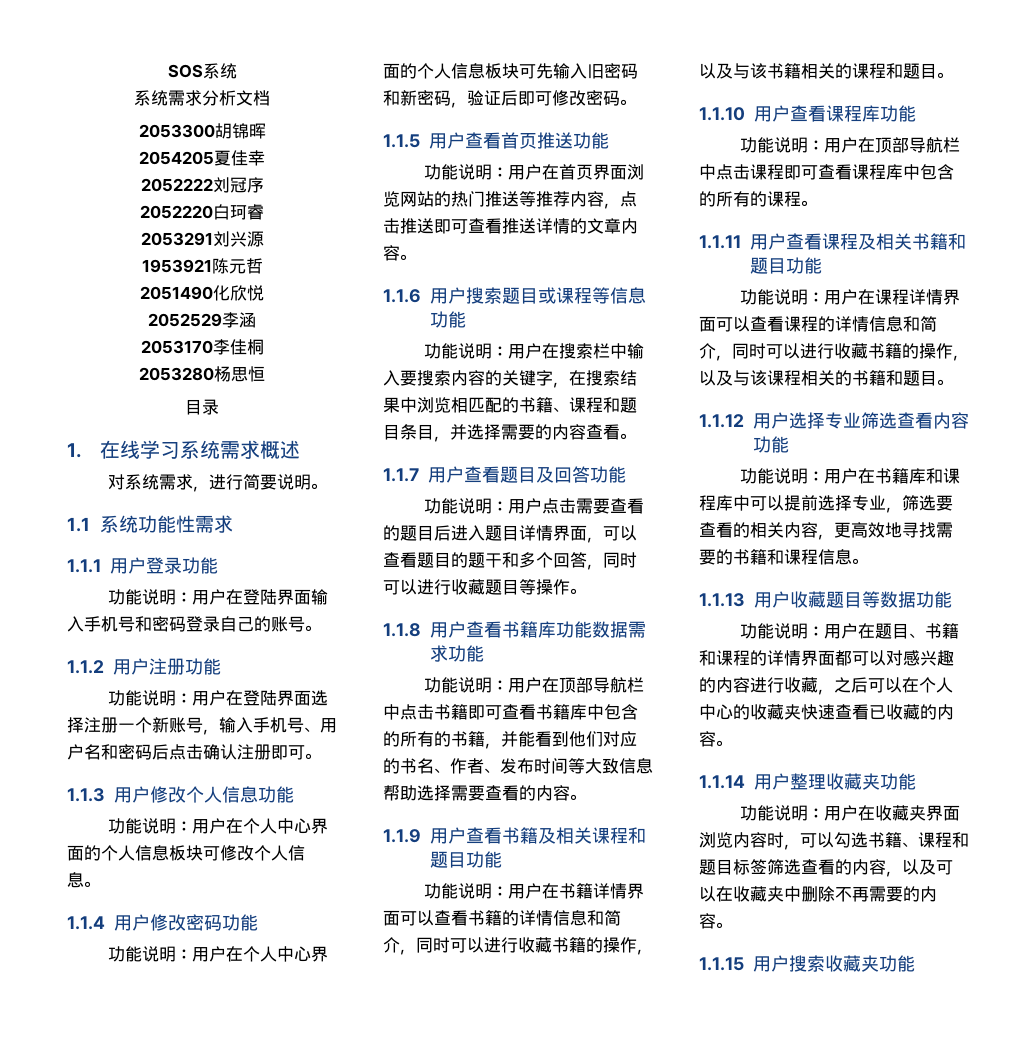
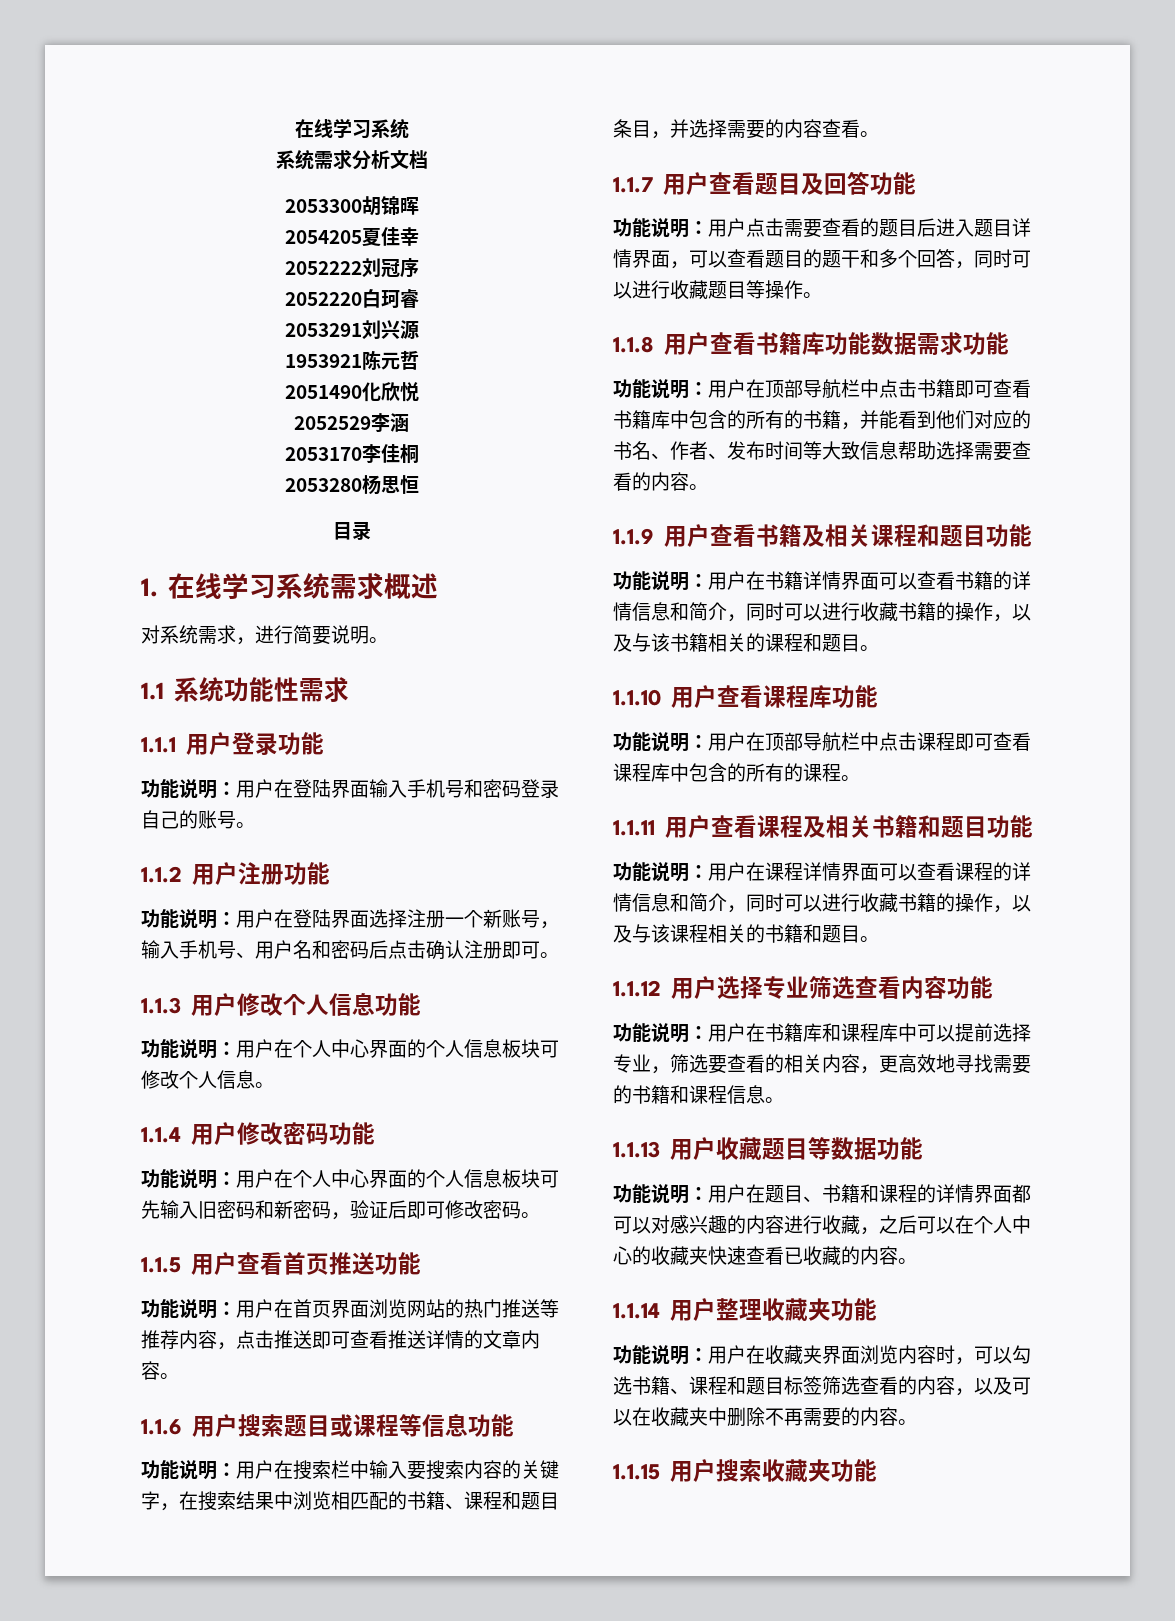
[167,64,203,78] SOS -> [294,118,371,139] 在线学习

